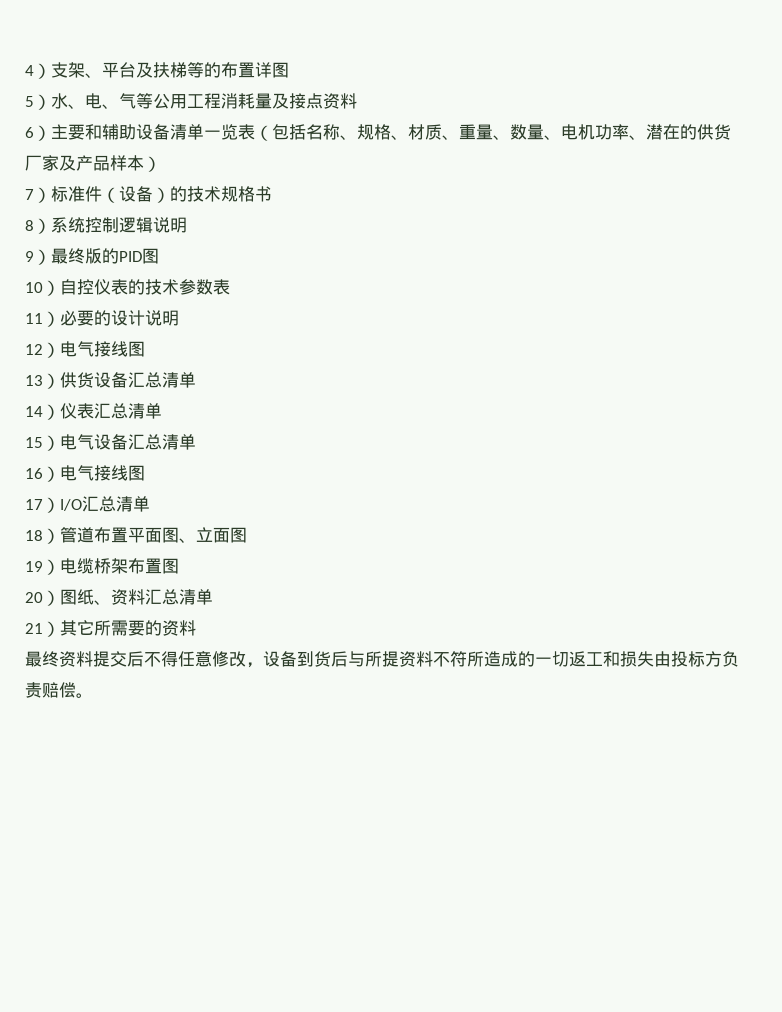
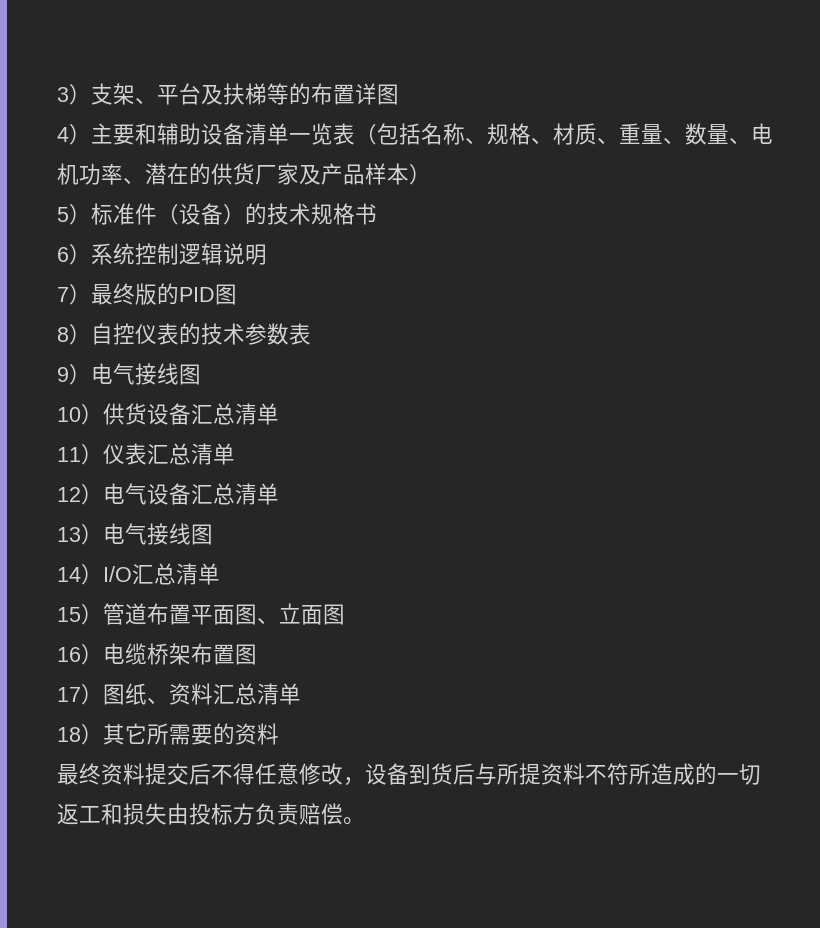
[25,65,34,76] 4 -> [57,87,69,102] 3
[25,93,357,110] [25,127,34,138] 5）水、电、气等公用工程消耗量及接点资料 // 6 -> [57,127,69,142] 4
[25,189,34,200] 7 -> [57,207,69,222] 5
[25,220,34,231] 8 -> [57,247,69,262] 6
[25,251,34,262] 9 -> [57,287,69,302] 7
[25,282,43,293] 10 -> [57,327,69,342] 8
[25,310,179,327] [25,341,145,358] [25,375,43,386] 11）必要的设计说明 // 12）电气接线图 // 13 -> [57,363,201,385] [57,407,81,422] 9）电气接线图 // 10
[25,406,43,417] 14 -> [57,447,81,462] 11
[25,437,43,448] 15 -> [57,487,81,502] 12
[25,465,145,482] [25,499,43,510] 16）电气接线图 // 17 -> [57,523,213,545] [57,567,81,582] 13）电气接线图 // 14
[25,530,43,541] 18 -> [57,607,81,622] 15
[25,561,43,572] 19 -> [57,647,81,662] 16
[25,592,43,603] 20 -> [57,687,81,702] 17
[25,623,43,634] 21 -> [57,727,81,742] 18

